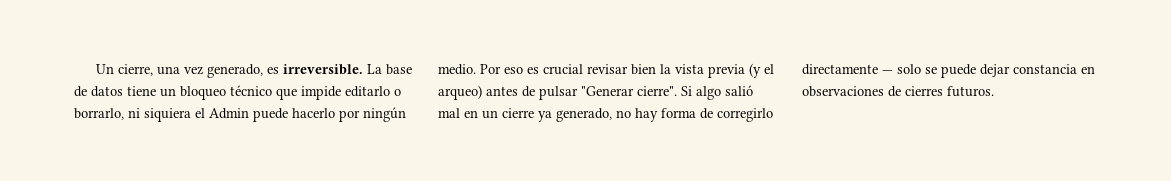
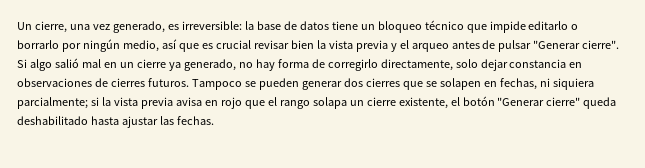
[282,64,382,75] irreversible. La -> [181,21,254,30] irreversible: la
[74,107,406,122] [438,64,523,75] borrarlo, ni siquiera el Admin puede hacerlo por ningún medio. Por eso -> [17,39,199,52] borrarlo por ningún medio, así que
[749,63,774,78] [438,85,482,100] (y el arqueo) -> [390,40,449,52] y el arqueo
[802,64,976,78] directamente — solo se puede -> [380,59,478,71] directamente, solo
(994, 91) none -> [191,78,594,90] [17,96,617,109] [17,116,214,128] Tampoco se pueden generar dos cierres que se solapen en fechas, ni siquiera parcialmente; si la vista previa avisa en rojo que el rango solapa un cierre existente, el botón "Generar cierre" queda deshabilitado hasta ajustar las fechas.

